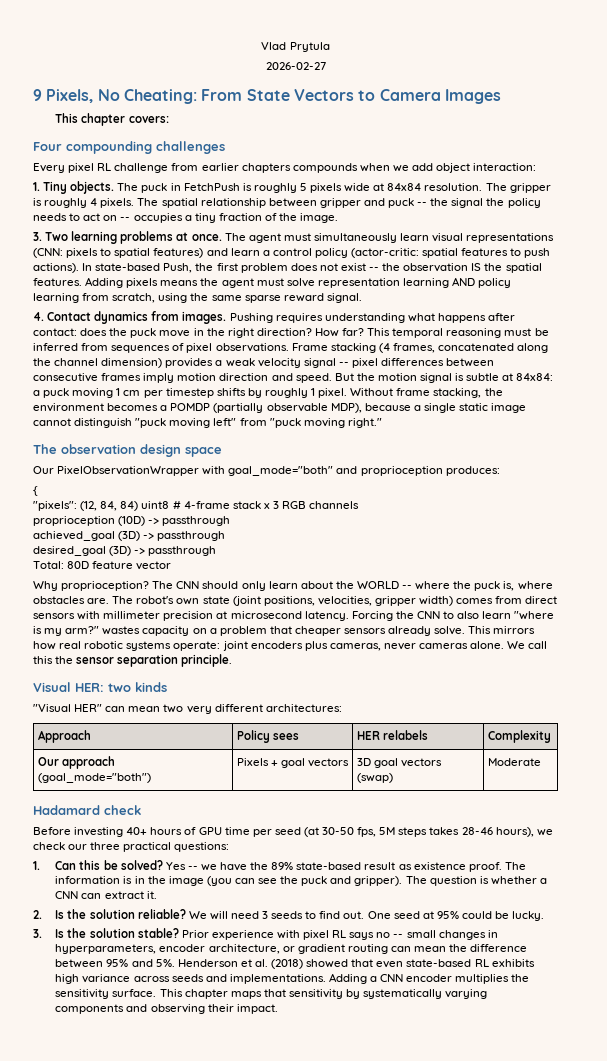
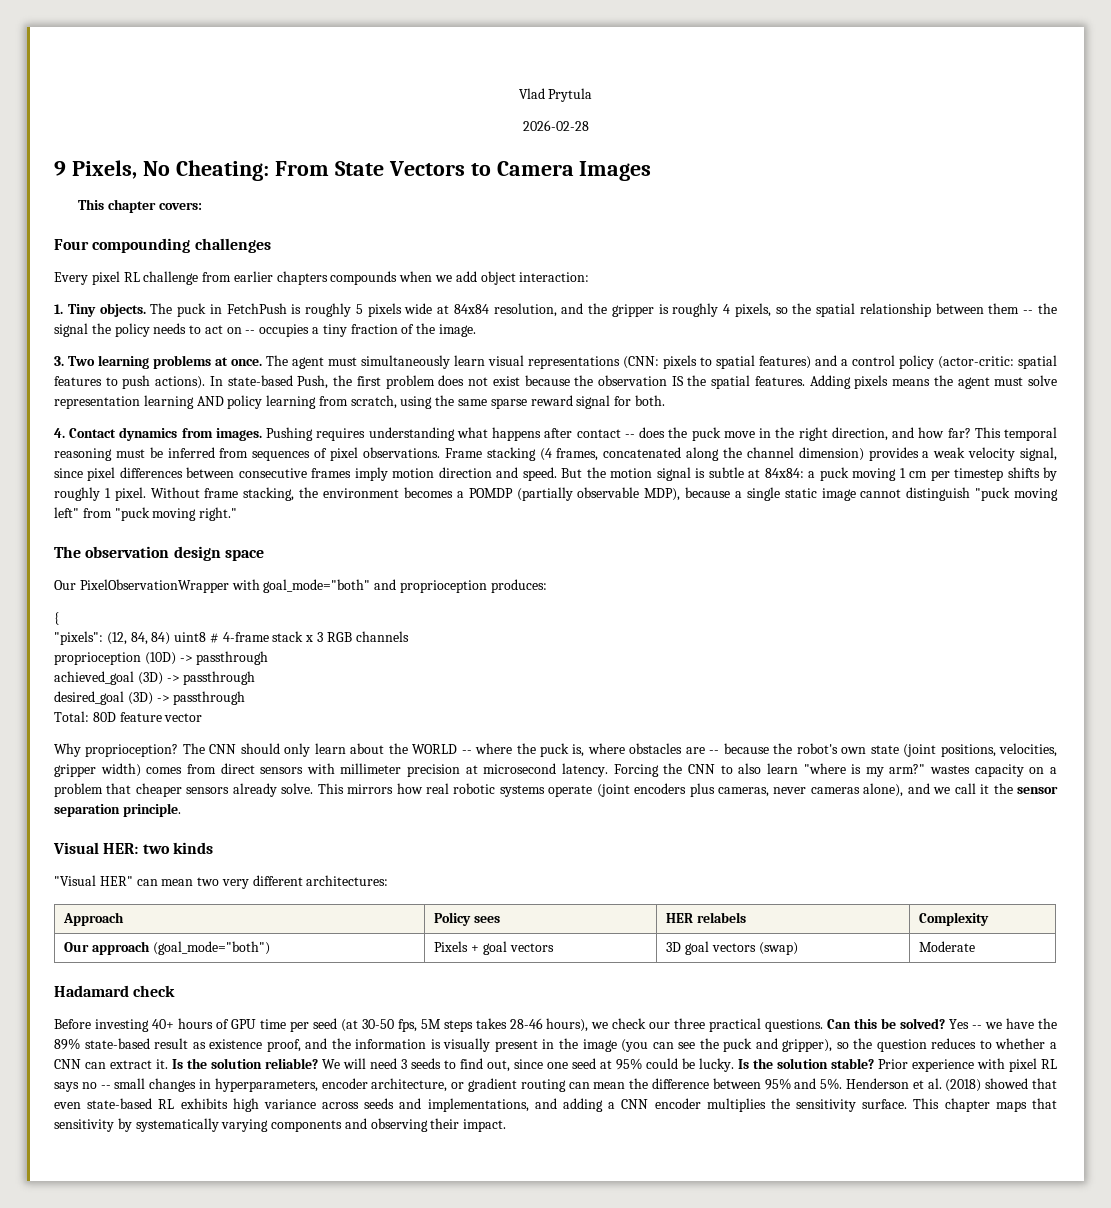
[265,62,326,70] 2026-02-27 -> [522,120,589,131] 2026-02-28
[424,183,507,191] resolution. The -> [493,303,608,317] resolution, and the
[100,198,415,208] pixels. The spatial relationship between gripper and puck -> [734,303,1020,317] pixels, so the spatial relationship between them
[230,248,260,256] learn -> (837, 360) none
[369,267,380,271] -- -> [524,375,570,386] because
[326,293,362,303] signal. -> [576,395,665,409] signal for both.
[33,328,77,336] contact: -> [576,429,635,438] contact --
[256,328,339,337] direction? How -> [831,427,945,441] direction, and how
[303,358,349,368] signal -- -> [1020,447,1058,461] [54,468,83,478] signal, since
[87,596,134,604] are. The -> [685,743,793,754] are -- because the
[173,641,248,651] operate: joint -> [548,784,630,797] operate (joint
[470,641,548,649] [33,656,53,664] alone. We call this -> [863,783,990,797] alone), and we call it
[174,842,230,852] [33,861,40,870] questions: // 1. -> [765,1019,824,1032] questions.
[468,862,526,872] [55,876,133,884] proof. The information is -> [266,1038,538,1052] proof, and the information is visually present
[354,876,489,886] gripper). The question is -> [782,1038,992,1052] gripper), so the question reduces to
[33,910,42,919] // 2. -> (168, 1064) none
[343,911,391,919] out. One -> [487,1059,568,1072] out, since one
[33,929,42,938] // 3. -> (734, 1065) none
[229,973,367,984] implementations. Adding -> [427,1098,603,1112] implementations, and adding

